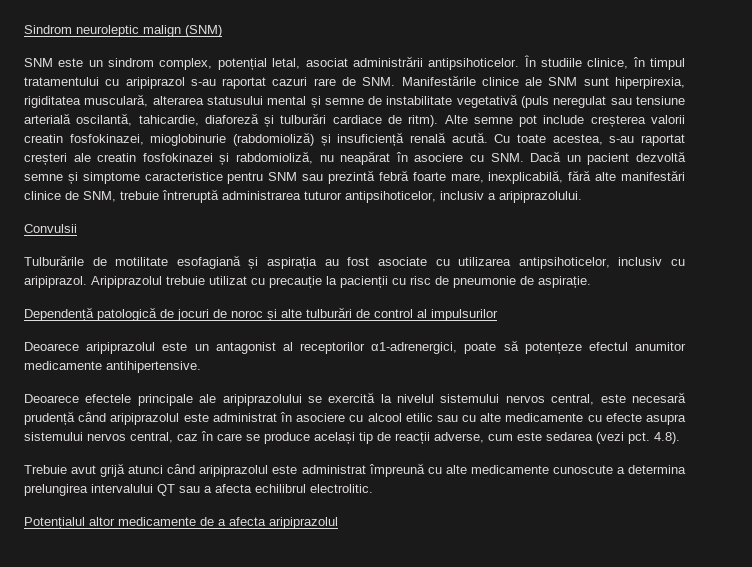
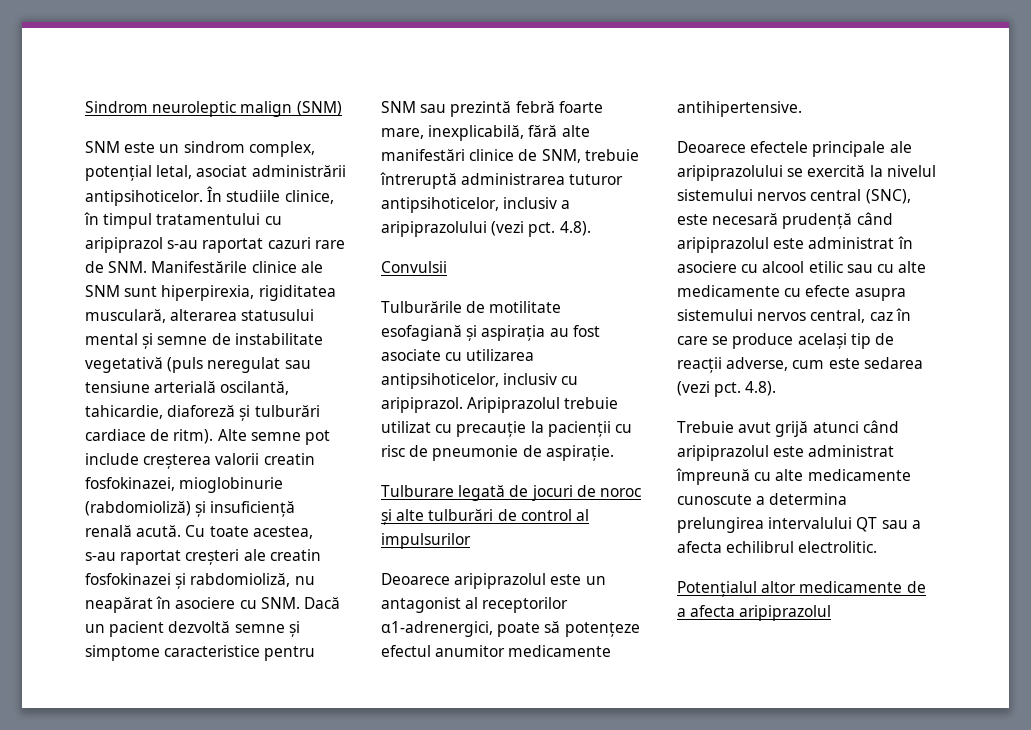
[499,191,582,203] aripiprazolului. -> [381,221,591,237] aripiprazolului (vezi pct. 4.8).
[24,307,157,321] Dependență patologică -> [381,485,506,501] Tulburare legată
[551,394,595,405] central, -> [810,189,911,204] central (SNC),

